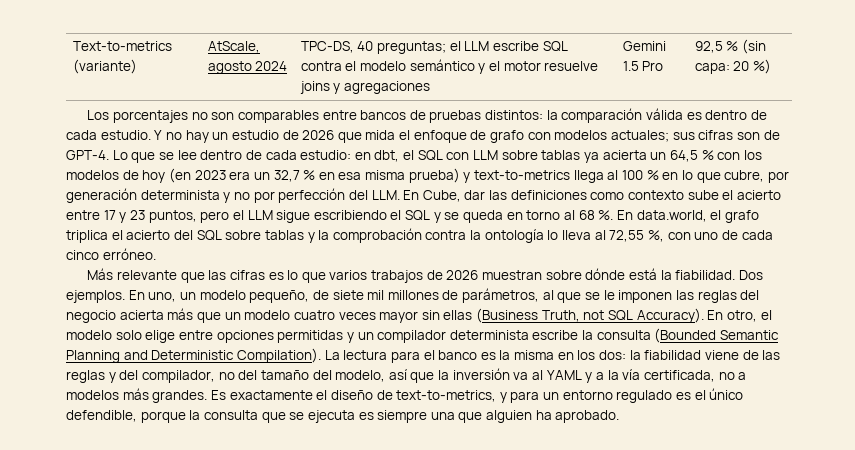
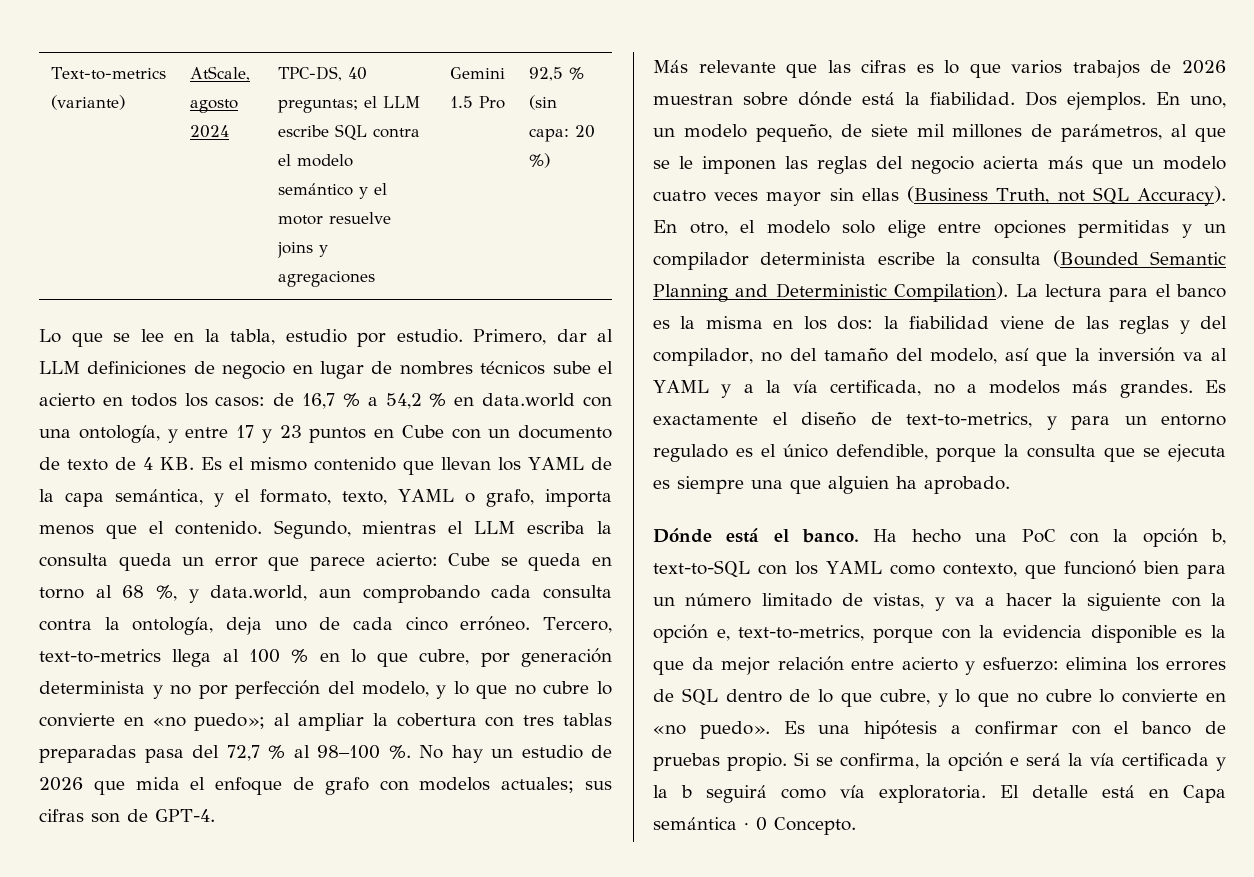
[87,108,767,123] [66,130,182,140] Los porcentajes no son comparables entre bancos de pruebas distintos: la comparación válida es dentro de cada estudio. Y no -> [39,329,613,347] [39,361,613,379] [39,393,612,409] [39,425,612,443] [39,457,612,475] [39,489,612,507] [39,520,613,539] [39,553,613,571] [39,585,612,603] [39,616,613,635] [39,648,613,667] [39,680,612,699] [39,713,612,731] [39,745,443,763] Lo que se lee en la tabla, estudio por estudio. Primero, dar al LLM definiciones de negocio en lugar de nombres técnicos sube el acierto en todos los casos: de 16,7 % a 54,2 % en data.world con una ontología, y entre 17 y 23 puntos en Cube con un documento de texto de 4 KB. Es el mismo contenido que llevan los YAML de la capa semántica, y el formato, texto, YAML o grafo, importa menos que el contenido. Segundo, mientras el LLM escriba la consulta queda un error que parece acierto: Cube se queda en torno al 68 %, y data.world, aun comprobando cada consulta contra la ontología, deja uno de cada cinco erróneo. Tercero, text-to-metrics llega al 100 % en lo que cubre, por generación determinista y no por perfección del modelo, y lo que no cubre lo convierte en «no puedo»; al ampliar la cobertura con tres tablas preparadas pasa del 72,7 % al 98–100 %. No
[112,150,762,163] [66,168,789,183] [66,188,781,203] [66,210,759,223] [66,228,773,243] [66,248,156,260] Lo que se lee dentro de cada estudio: en dbt, el SQL con LLM sobre tablas ya acierta un 64,5 % con los modelos de hoy (en 2023 era un 32,7 % en esa misma prueba) y text-to-metrics llega al 100 % en lo que cubre, por generación determinista y no por perfección del LLM. En Cube, dar las definiciones como contexto sube el acierto entre 17 y 23 puntos, pero el LLM sigue escribiendo el SQL y se queda en torno al 68 %. En data.world, el grafo triplica el acierto del SQL sobre tablas y la comprobación contra la ontología lo lleva al 72,55 %, con uno de cada cinco erróneo. -> (215, 815) none
(620, 416) none -> [653,528,1226,547] [653,560,1226,579] [653,593,1226,611] [653,624,1226,643] [653,656,1226,675] [653,688,1226,707] [653,720,1226,739] [653,752,1226,771] [653,785,1226,803] [653,817,856,835] // Dónde está el banco. Ha hecho una PoC con la opción b, text-to-SQL con los YAML como contexto, que funcionó bien para un número limitado de vistas, y va a hacer la siguiente con la opción e, text-to-metrics, porque con la evidencia disponible es la que da mejor relación entre acierto y esfuerzo: elimina los errores de SQL dentro de lo que cubre, y lo que no cubre lo convierte en «no puedo». Es una hipótesis a confirmar con el banco de pruebas propio. Si se confirma, la opción e será la vía certificada y la b seguirá como vía exploratoria. El detalle está en Capa semántica · 0 Concepto.

